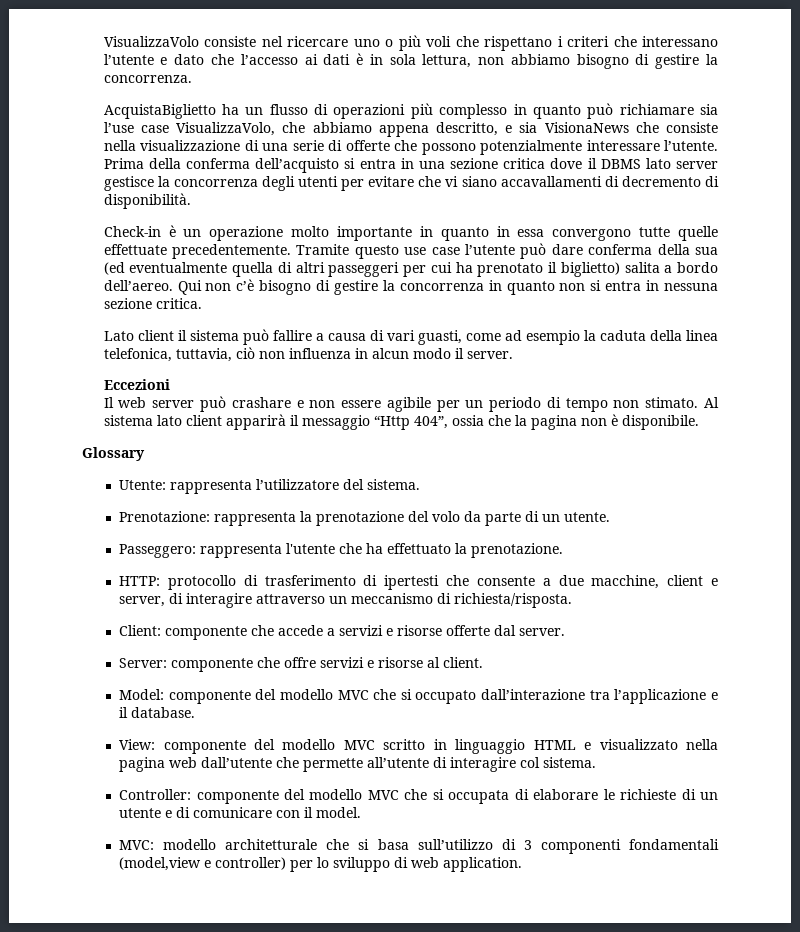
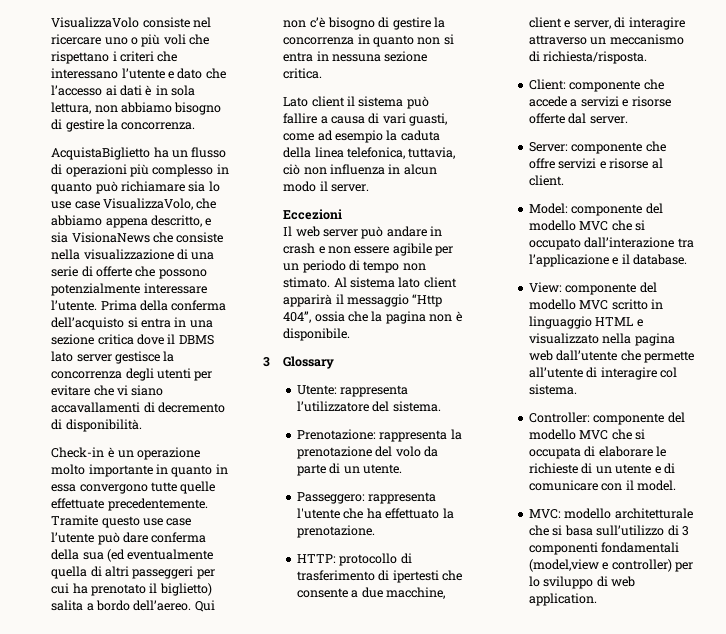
[103,122,134,133] l’use -> [208,181,220,192] [51,201,72,209] lo use
[231,397,291,408] crashare -> [386,226,443,237] [283,243,316,254] andare in crash
(699, 422) none -> [263,357,270,367] 3

